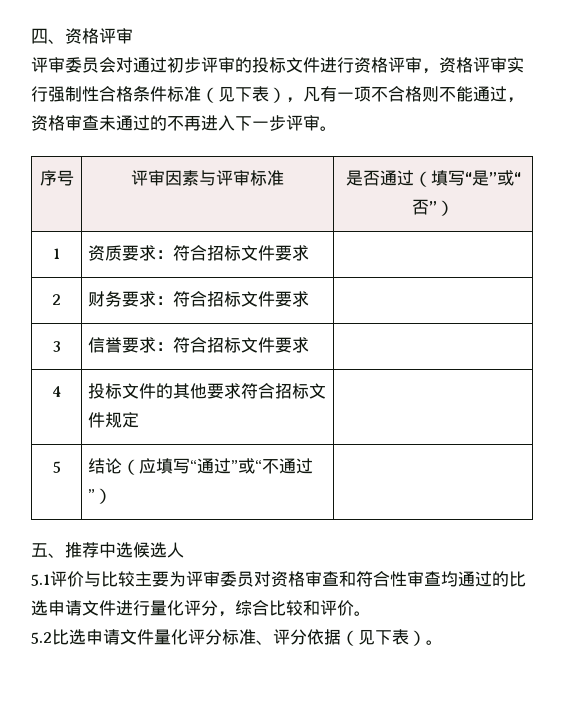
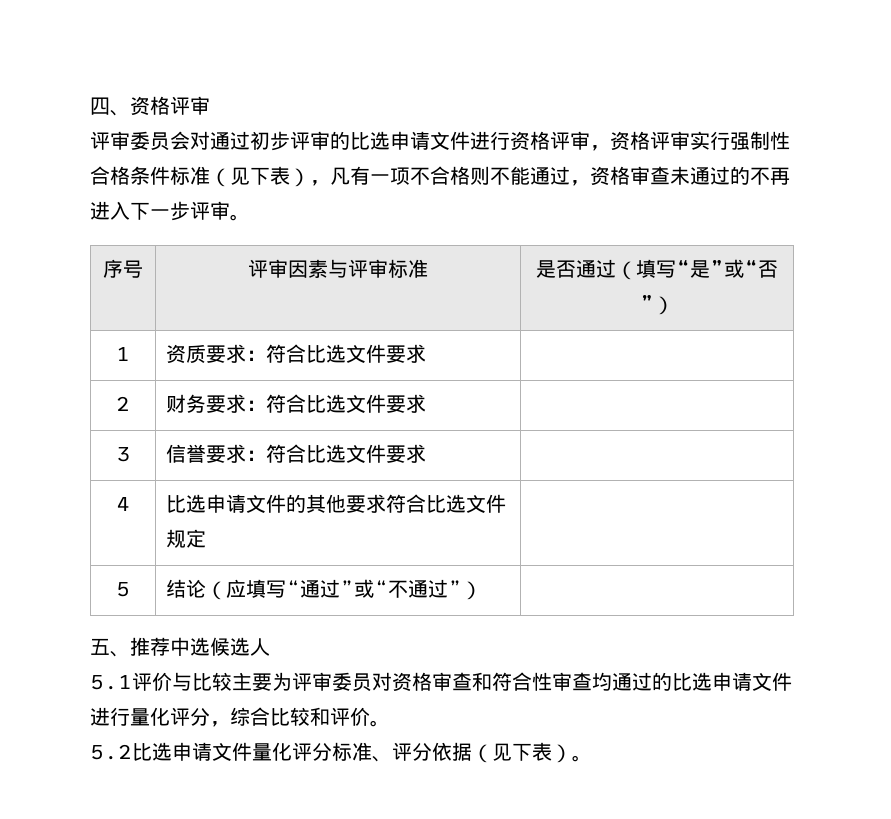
[252,57,286,73] 投标 -> [350,131,430,150] 比选申请
[207,245,242,261] 招标 -> [305,344,346,363] 比选
[207,291,242,307] 招标 -> [305,394,346,413] 比选
[207,337,242,353] 招标 -> [305,444,346,463] 比选
[88,383,123,399] 投标 -> [165,494,246,513] 比选申请
[275,383,310,399] 招标 -> [425,494,466,513] 比选

